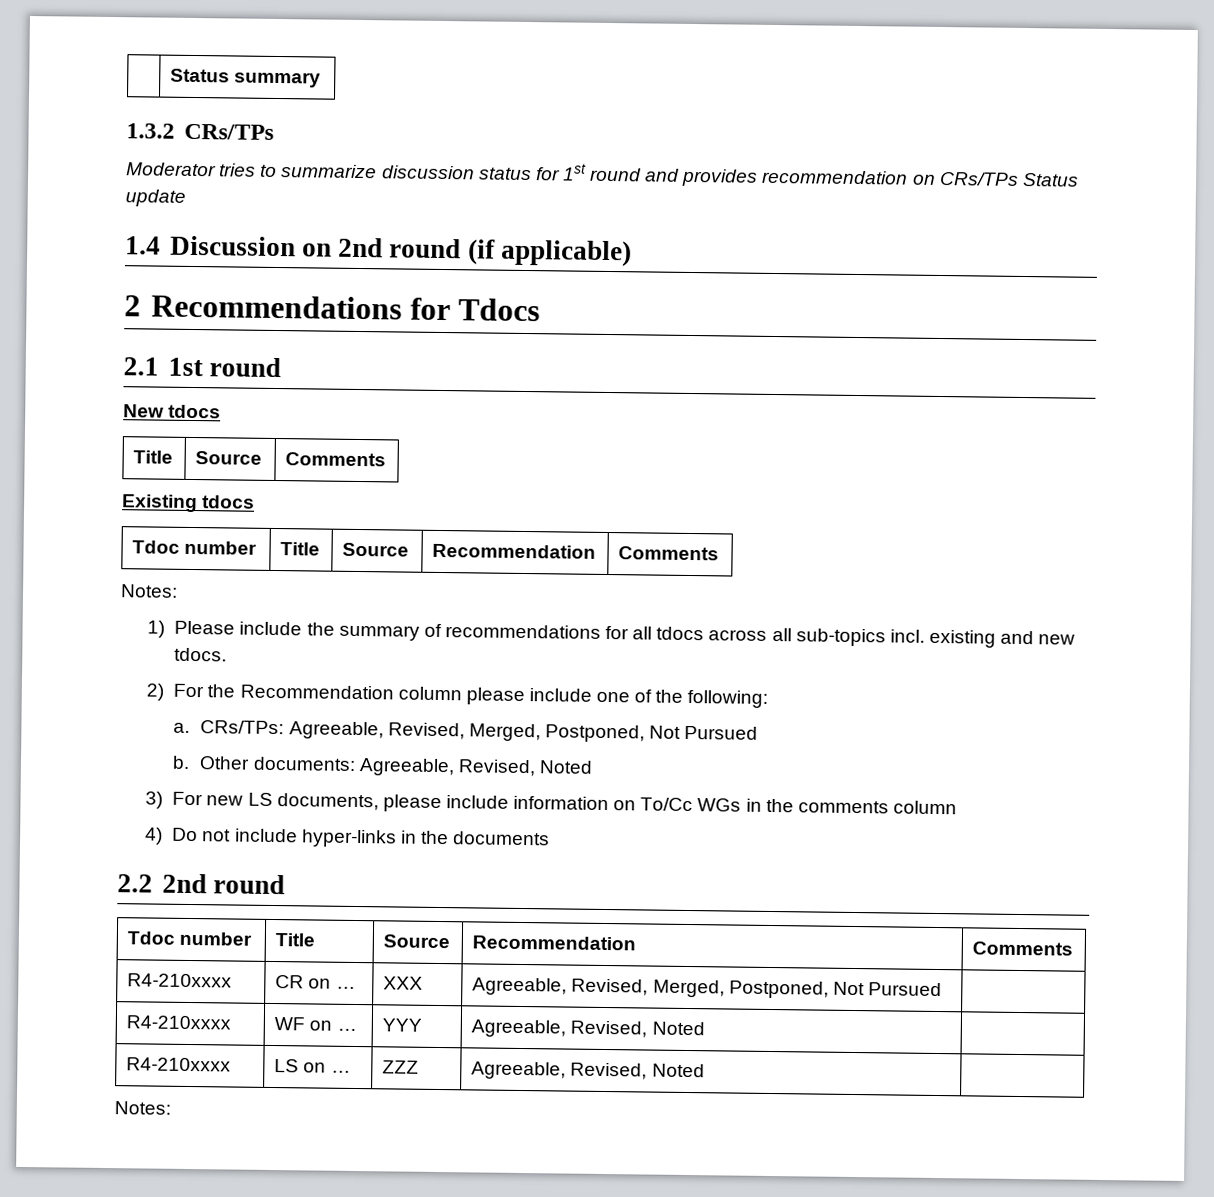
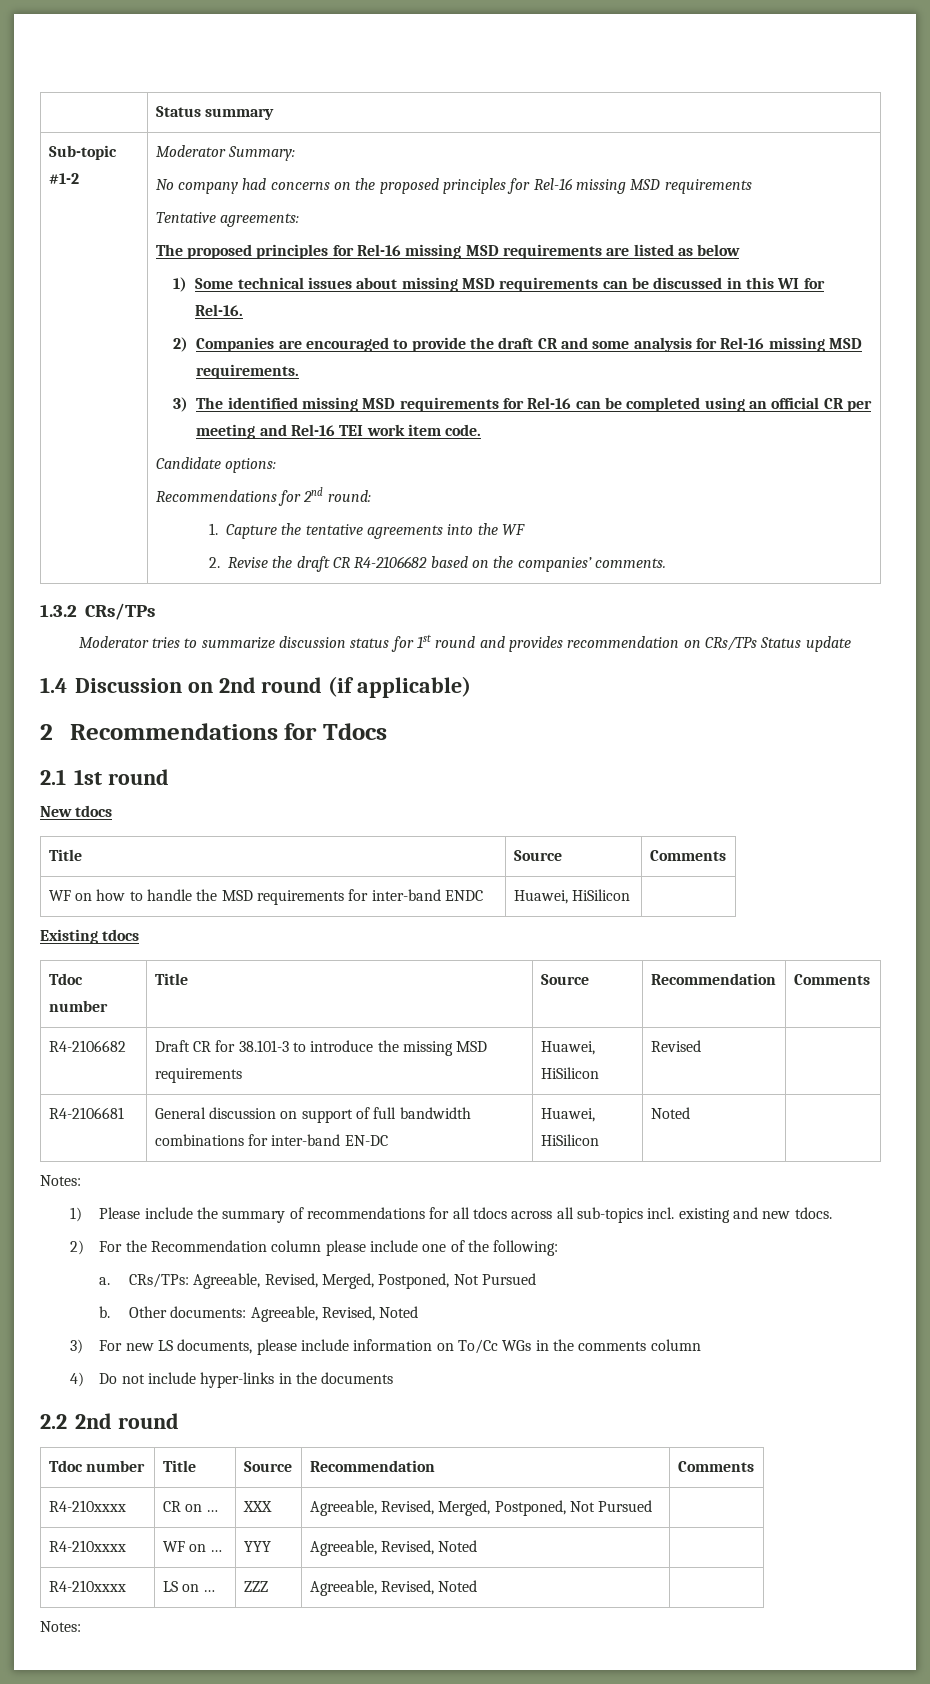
(322, 79) none -> [48,145,117,160] [48,173,79,184] [155,145,295,161] [155,178,752,194] [155,212,299,227] [155,244,741,259] [173,277,825,292] [195,304,244,316] [173,337,862,352] [196,364,300,379] [173,397,872,412] [196,424,482,439] [155,457,276,473] [155,487,371,506] [209,523,526,539] [209,556,666,572] // Sub-topic #1-2 | Moderator Summary: // No company had concerns on the proposed principles for Rel-16 missing MSD requirements // Tentative agreements: // The proposed principles for Rel-16 missing MSD requirements are listed as below // 1) Some technical issues about missing MSD requirements can be discussed in this WI for Rel-16. // 2) Companies are encouraged to provide the draft CR and some analysis for Rel-16 missing MSD requirements. // 3) The identified missing MSD requirements for Rel-16 can be completed using an official CR per meeting and Rel-16 TEI work item code. // Candidate options: // Recommendations for 2nd round: // 1. Capture the tentative agreements into the WF // 2. Revise the draft CR R4-2106682 based on the companies’ comments.
(387, 459) none -> [48,889,483,905] [513,889,630,904] // WF on how to handle the MSD requirements for inter-band ENDC | Huawei, HiSilicon |
(720, 553) none -> [48,1040,126,1052] [154,1040,488,1056] [154,1068,242,1083] [540,1041,595,1055] [540,1067,599,1079] [650,1040,701,1052] [48,1107,124,1119] [154,1107,471,1123] [154,1134,388,1146] [540,1108,595,1122] [540,1134,599,1146] [650,1107,690,1119] // R4-2106682 | Draft CR for 38.101-3 to introduce the missing MSD requirements | Huawei, HiSilicon | Revised | // R4-2106681 | General discussion on support of full bandwidth combinations for inter-band EN-DC | Huawei, HiSilicon | Noted |

